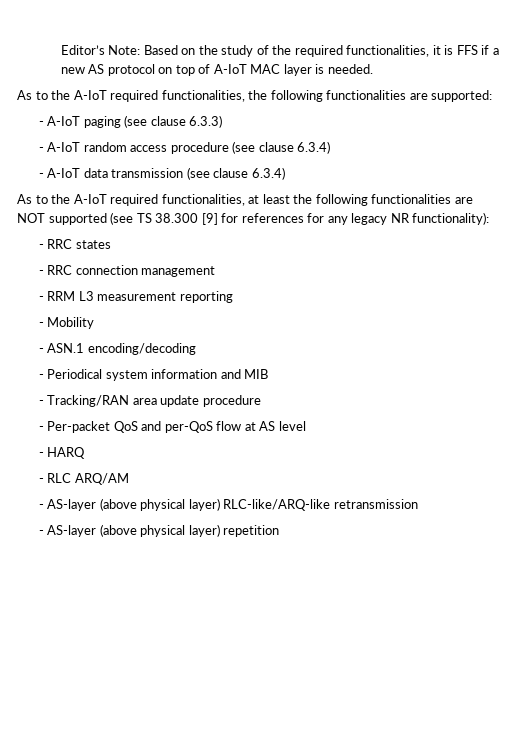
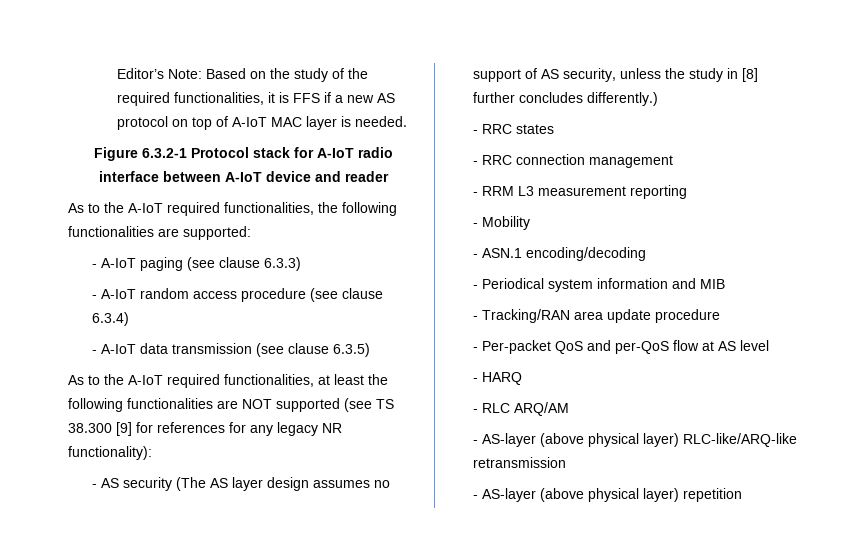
(373, 69) none -> [94,147,393,161] [99,171,389,182] // Figure 6.3.2-1 Protocol stack for A-IoT radio interface between A-IoT device and reader
[251,167,285,180] 6.3.4) -> [333,343,371,357] 6.3.5)
(490, 218) none -> [92,477,391,491] [473,68,759,82] [473,92,659,106] // - AS security (The AS layer design assumes no support of AS security, unless the study in [8] further concludes differently.)

